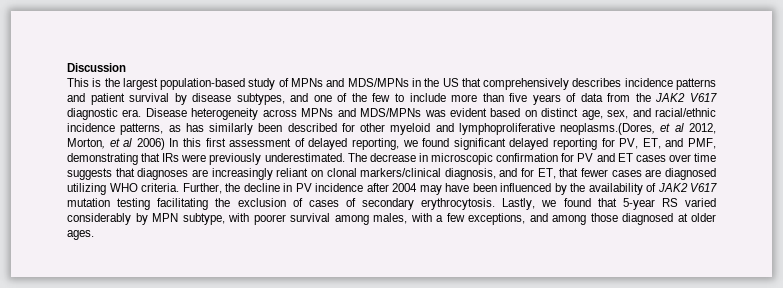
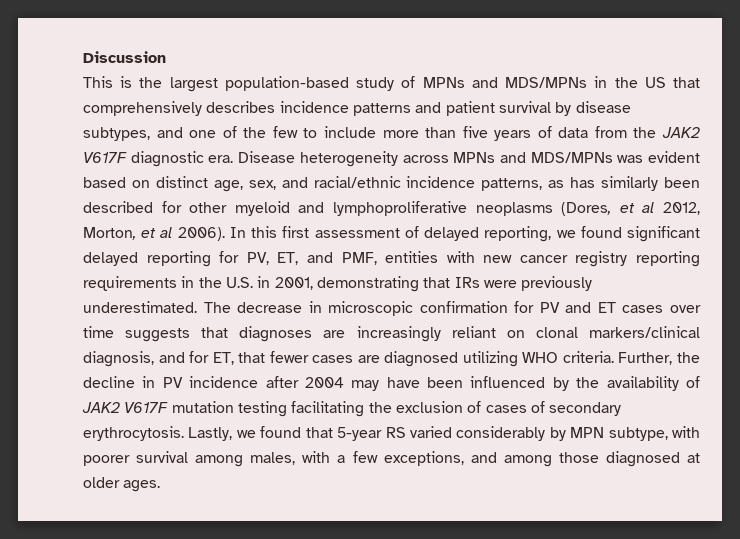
[689,93,717,102] V617 -> [83,152,127,163] V617F
[560,123,656,135] neoplasms.(Dores, -> [475,202,612,216] neoplasms (Dores,
[136,138,165,150] 2006) -> [177,227,225,241] 2006).
(717, 143) none -> [385,251,700,267] [83,276,313,291] entities with new cancer registry reporting requirements in the U.S. in 2001,
[690,183,717,192] V617 -> [124,402,169,413] V617F

